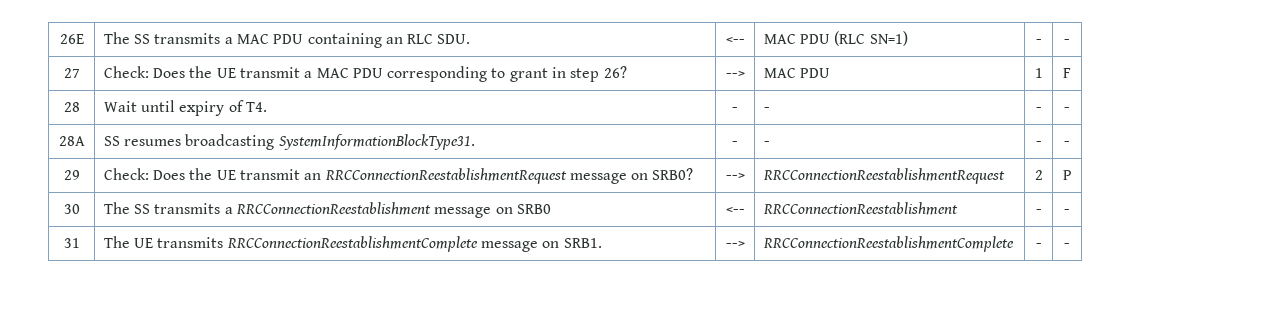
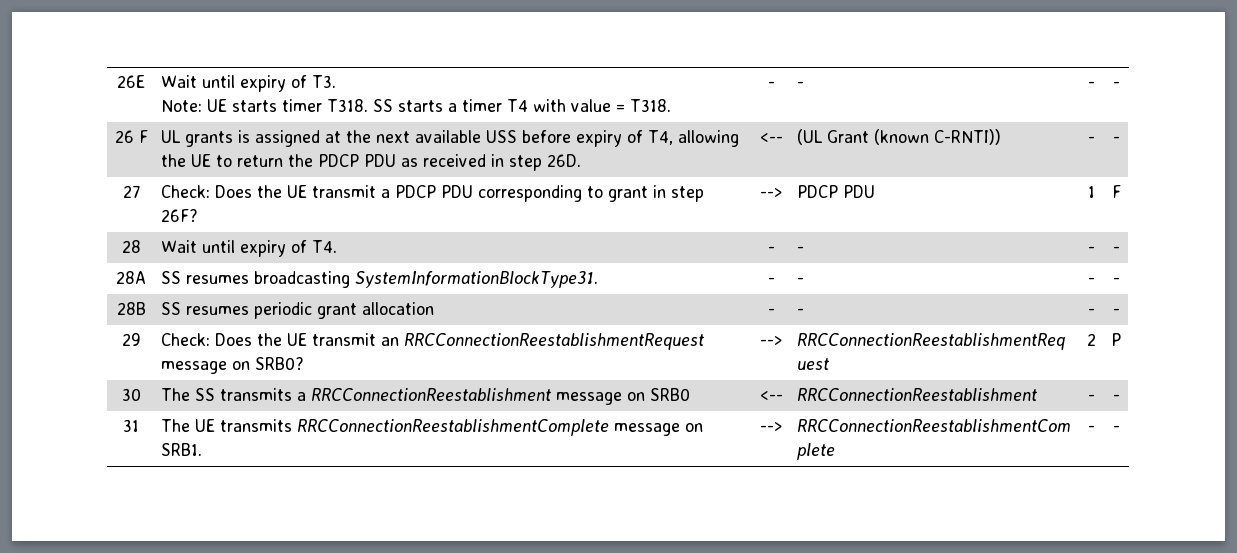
[103,32,471,48] [725,37,745,44] [763,31,908,46] The SS transmits a MAC PDU containing an RLC SDU. | <-- | MAC PDU (RLC SN=1) -> [161,75,337,92] [161,99,672,112] [767,81,775,88] [797,81,805,88] [1088,81,1095,88] [1112,81,1120,88] [114,130,148,143] [161,130,740,147] [161,154,582,171] [759,133,783,143] [797,129,1002,145] Wait until expiry of T3. // Note: UE starts timer T318. SS starts a timer T4 with value = T318. | - | - | - | - // 26 F | UL grants is assigned at the next available USS before expiry of T4, allowing the UE to return the PDCP PDU as received in step 26D. | <-- | (UL Grant (known C-RNTI))
[316,68,349,78] MAC -> [395,185,437,198] PDCP
[603,66,627,78] [725,71,745,78] [763,68,796,78] 26? | --> | MAC -> [161,209,199,222] [760,188,782,198] [797,185,839,198] 26F? | --> | PDCP
(1070, 143) none -> [116,302,146,315] [161,302,435,319] [767,308,775,315] [797,308,805,315] [1088,308,1095,315] [1112,308,1120,315] // 28B | SS resumes periodic grant allocation | - | - | - | -

